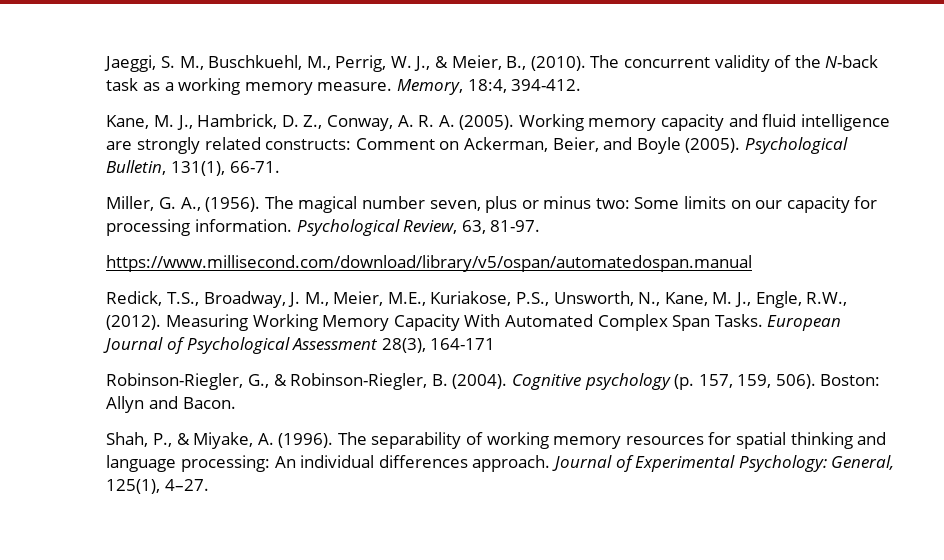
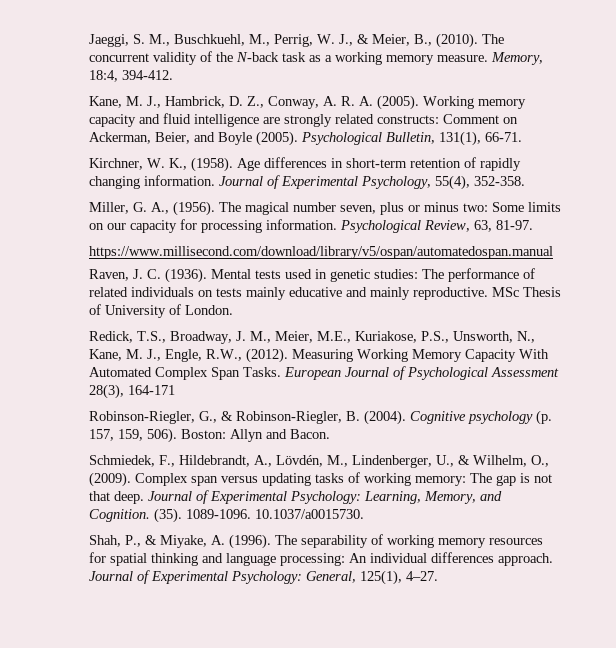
(280, 167) none -> [89,157,522,172] [89,175,526,190] // Kirchner, W. K., (1958). Age differences in short-term retention of rapidly changing information. Journal of Experimental Psychology, 55(4), 352-358.
(753, 263) none -> [89,268,536,283] [89,287,562,300] [89,304,234,318] // Raven, J. C. (1936). Mental tests used in genetic studies: The performance of related individuals on tests mainly educative and mainly reproductive. MSc Thesis of University of London.
(236, 403) none -> [89,455,550,468] [89,472,553,487] [89,490,503,504] [89,508,365,523] // Schmiedek, F., Hildebrandt, A., Lövdén, M., Lindenberger, U., & Wilhelm, O., (2009). Complex span versus updating tasks of working memory: The gap is not that deep. Journal of Experimental Psychology: Learning, Memory, and Cognition. (35). 1089-1096. 10.1037/a0015730.

